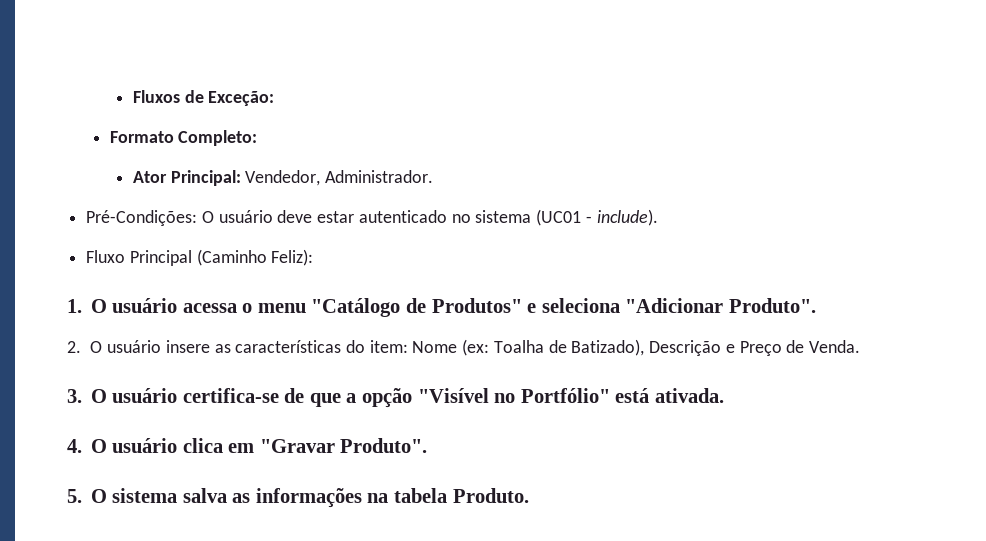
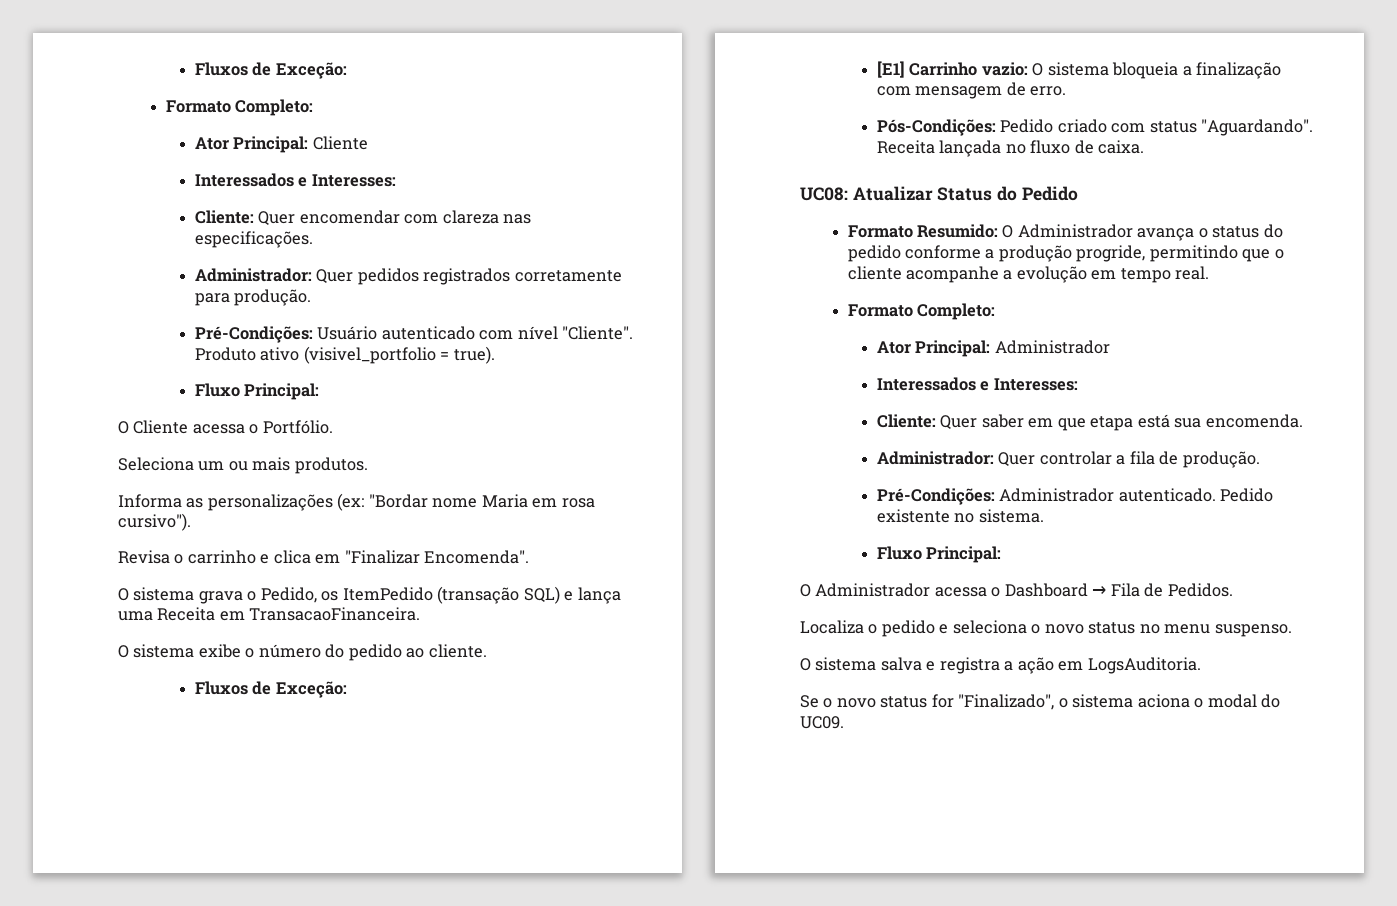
[245,170,434,186] [86,209,658,226] [86,249,314,266] [67,298,816,317] [67,339,860,356] [67,388,724,408] [67,438,428,453] [67,488,529,508] Vendedor, Administrador. // Pré-Condições: O usuário deve estar autenticado no sistema (UC01 - include). // Fluxo Principal (Caminho Feliz): // 1. O usuário acessa o menu "Catálogo de Produtos" e seleciona "Adicionar Produto". // 2. O usuário insere as características do item: Nome (ex: Toalha de Batizado), Descrição e Preço de Venda. // 3. O usuário certifica-se de que a opção "Visível no Portfólio" está ativada. // 4. O usuário clica em "Gravar Produto". // 5. O sistema salva as informações na tabela Produto. -> [312,136,368,150] [194,173,396,187] [194,210,532,225] [194,231,313,248] [194,268,622,285] [194,289,312,306] [194,326,634,343] [194,346,495,364] [194,383,320,400] [118,420,333,434] [118,457,368,474] [118,493,595,511] [118,513,191,531] [118,550,530,564] [118,586,621,604] [118,607,421,621] [118,644,487,661] [194,681,347,698] [876,61,1282,79] [876,82,1067,99] [876,119,1314,136] [876,140,1145,157] [800,186,1078,201] [847,224,1283,241] [847,245,1284,262] [847,266,1210,283] [847,303,996,320] [876,340,1110,357] [876,377,1078,391] [876,414,1303,431] [876,451,1260,468] [876,488,1274,505] [876,509,1044,523] [876,546,1002,563] [800,583,1233,597] [800,620,1292,637] [800,657,1201,674] [800,694,1281,710] [800,716,844,729] Cliente // Interessados e Interesses: // Cliente: Quer encomendar com clareza nas especificações. // Administrador: Quer pedidos registrados corretamente para produção. // Pré-Condições: Usuário autenticado com nível "Cliente". Produto ativo (visivel_portfolio = true). // Fluxo Principal: // O Cliente acessa o Portfólio. // Seleciona um ou mais produtos. // Informa as personalizações (ex: "Bordar nome Maria em rosa cursivo"). // Revisa o carrinho e clica em "Finalizar Encomenda". // O sistema grava o Pedido, os ItemPedido (transação SQL) e lança uma Receita em TransacaoFinanceira. // O sistema exibe o número do pedido ao cliente. // Fluxos de Exceção: // [E1] Carrinho vazio: O sistema bloqueia a finalização com mensagem de erro. // Pós-Condições: Pedido criado com status "Aguardando". Receita lançada no fluxo de caixa. // UC08: Atualizar Status do Pedido // Formato Resumido: O Administrador avança o status do pedido conforme a produção progride, permitindo que o cliente acompanhe a evolução em tempo real. // Formato Completo: // Ator Principal: Administrador // Interessados e Interesses: // Cliente: Quer saber em que etapa está sua encomenda. // Administrador: Quer controlar a fila de produção. // Pré-Condições: Administrador autenticado. Pedido existente no sistema. // Fluxo Principal: // O Administrador acessa o Dashboard → Fila de Pedidos. // Localiza o pedido e seleciona o novo status no menu suspenso. // O sistema salva e registra a ação em LogsAuditoria. // Se o novo status for "Finalizado", o sistema aciona o modal do UC09.

